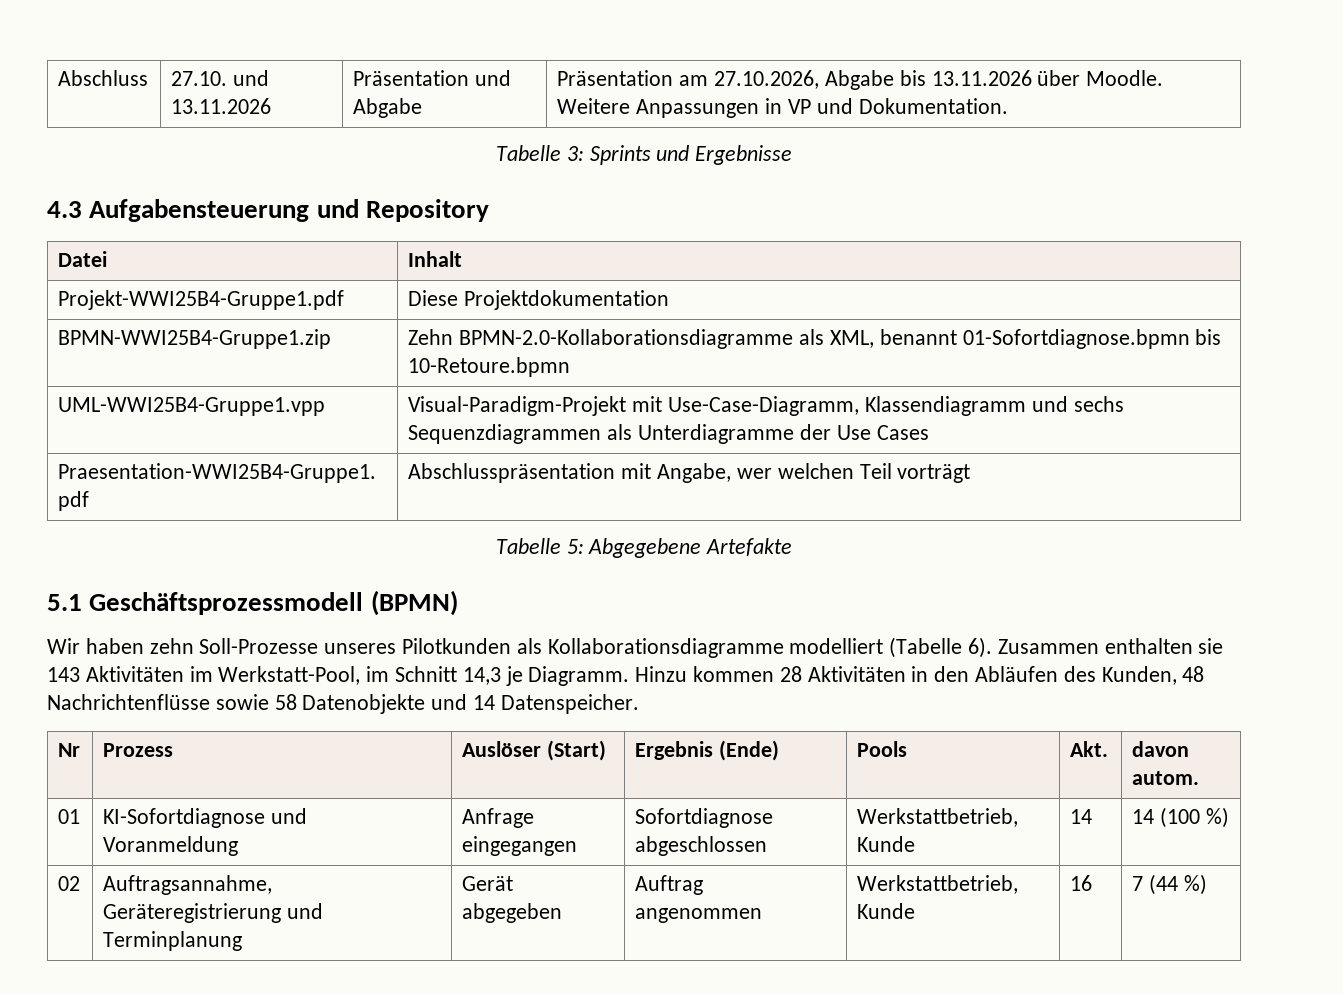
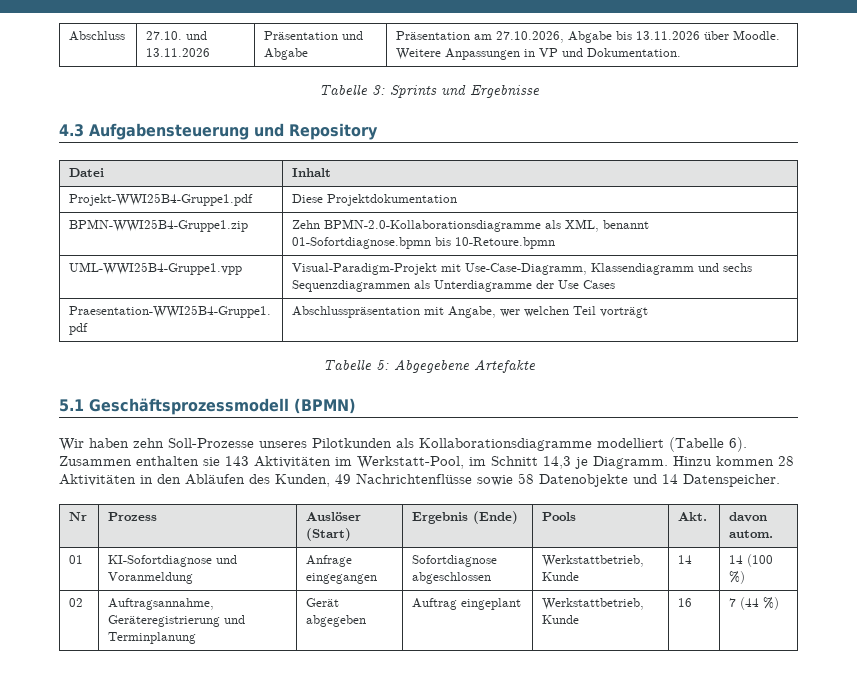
[1182,666,1205,682] 48 -> [335,474,351,484] 49
[635,908,763,923] angenommen -> [461,598,522,610] eingeplant

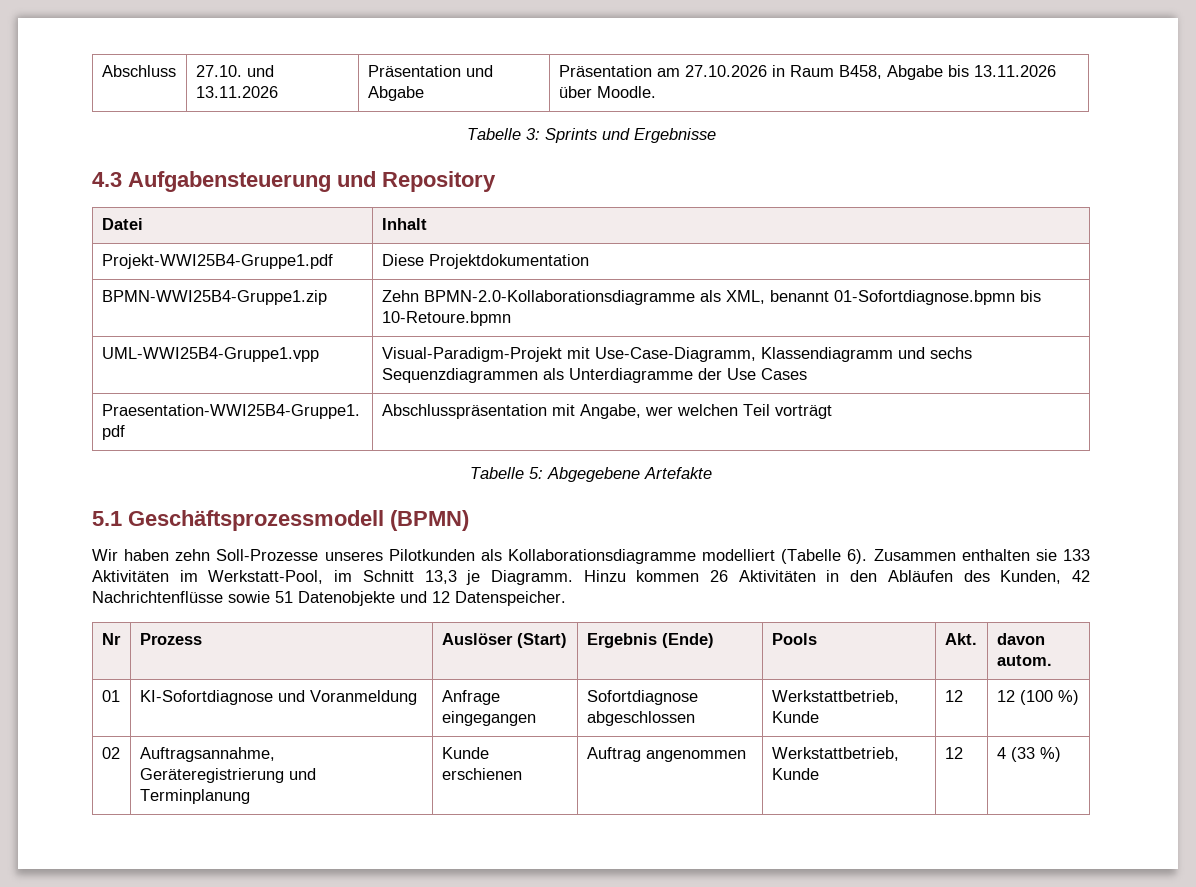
[496,31,565,43] 27.10.2026, -> [684,65,882,79] 27.10.2026 in Raum B458,
[396,48,682,60] Weitere Anpassungen in VP und Dokumentation. -> (656, 92) none
[225,456,249,466] 143 -> [1062,549,1090,561] 133
[543,456,571,469] 14,3 -> [424,570,457,584] 13,3
[778,456,794,466] 28 -> [710,570,729,582] 26
[335,474,351,484] 49 -> [1072,570,1091,582] 42
[518,473,534,484] 58 -> [275,591,293,603] 51
[662,474,678,484] 14 -> [432,591,450,603] 12
[678,555,693,564] [729,555,744,564] 14 | 14 -> [944,690,963,702] [996,690,1015,702] 12 | 12
[306,598,340,607] [306,615,367,627] Gerät abgegeben -> [441,747,489,759] [441,768,522,780] Kunde erschienen
[461,598,522,610] [542,598,645,610] [542,615,580,624] [678,598,693,607] [729,597,760,610] eingeplant | Werkstattbetrieb, Kunde | 16 | 7 (44 -> [645,750,746,762] [771,747,899,761] [771,768,819,780] [944,747,963,759] [996,747,1035,762] angenommen | Werkstattbetrieb, Kunde | 12 | 4 (33

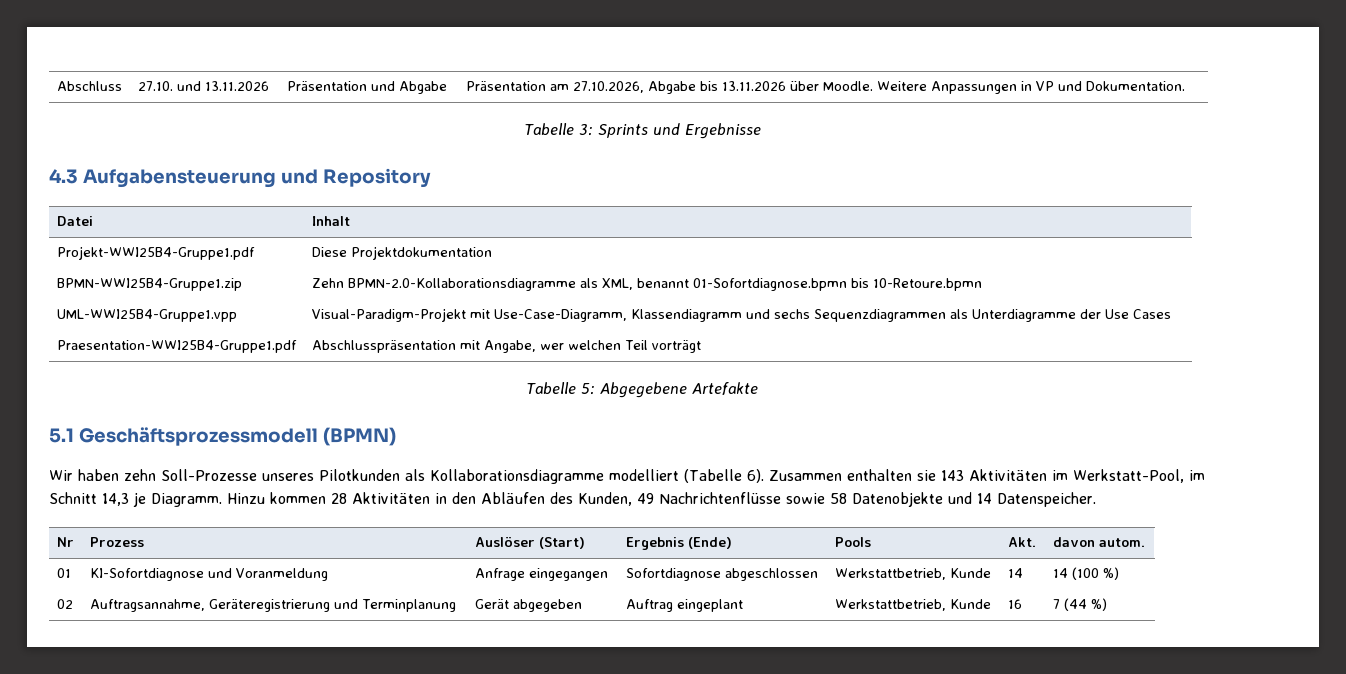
[684,65,882,79] 27.10.2026 in Raum B458, -> [572,81,644,93] 27.10.2026,
(656, 92) none -> [876,81,1185,94] Weitere Anpassungen in VP und Dokumentation.
[1062,549,1090,561] 133 -> [940,470,964,481] 143
[424,570,457,584] 13,3 -> [102,493,129,506] 14,3
[710,570,729,582] 26 -> [331,493,347,504] 28
[1072,570,1091,582] 42 -> [637,493,654,504] 49
[275,591,293,603] 51 -> [830,493,847,504] 58
[432,591,450,603] 12 -> [977,493,992,504] 14
[944,690,963,702] [996,690,1015,702] 12 | 12 -> [1007,568,1023,578] [1052,568,1068,578] 14 | 14
[441,747,489,759] [441,768,522,780] Kunde erschienen -> [474,599,582,612] Gerät abgegeben
[645,750,746,762] [771,747,899,761] [771,768,819,780] [944,747,963,759] [996,747,1035,762] angenommen | Werkstattbetrieb, Kunde | 12 | 4 (33 -> [676,599,743,612] [834,599,991,611] [1007,599,1022,609] [1052,598,1087,611] eingeplant | Werkstattbetrieb, Kunde | 16 | 7 (44

